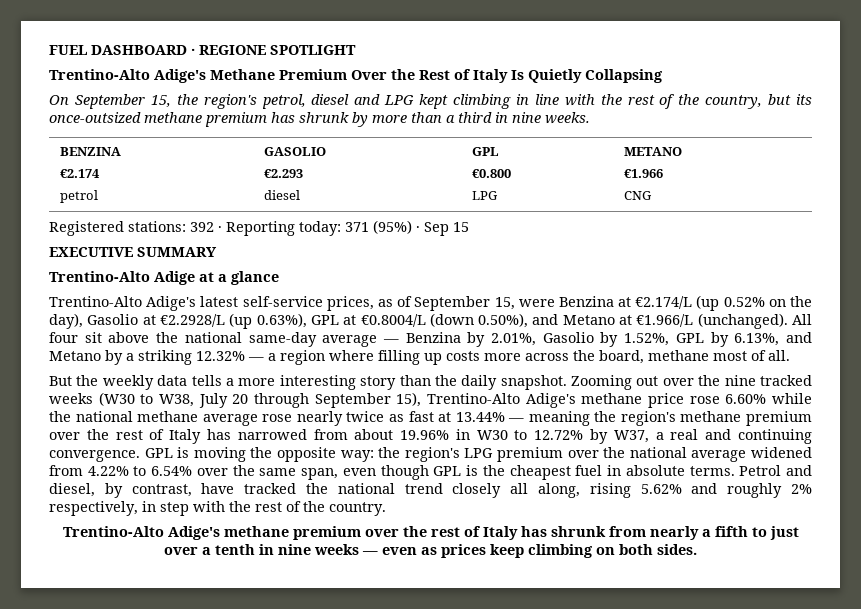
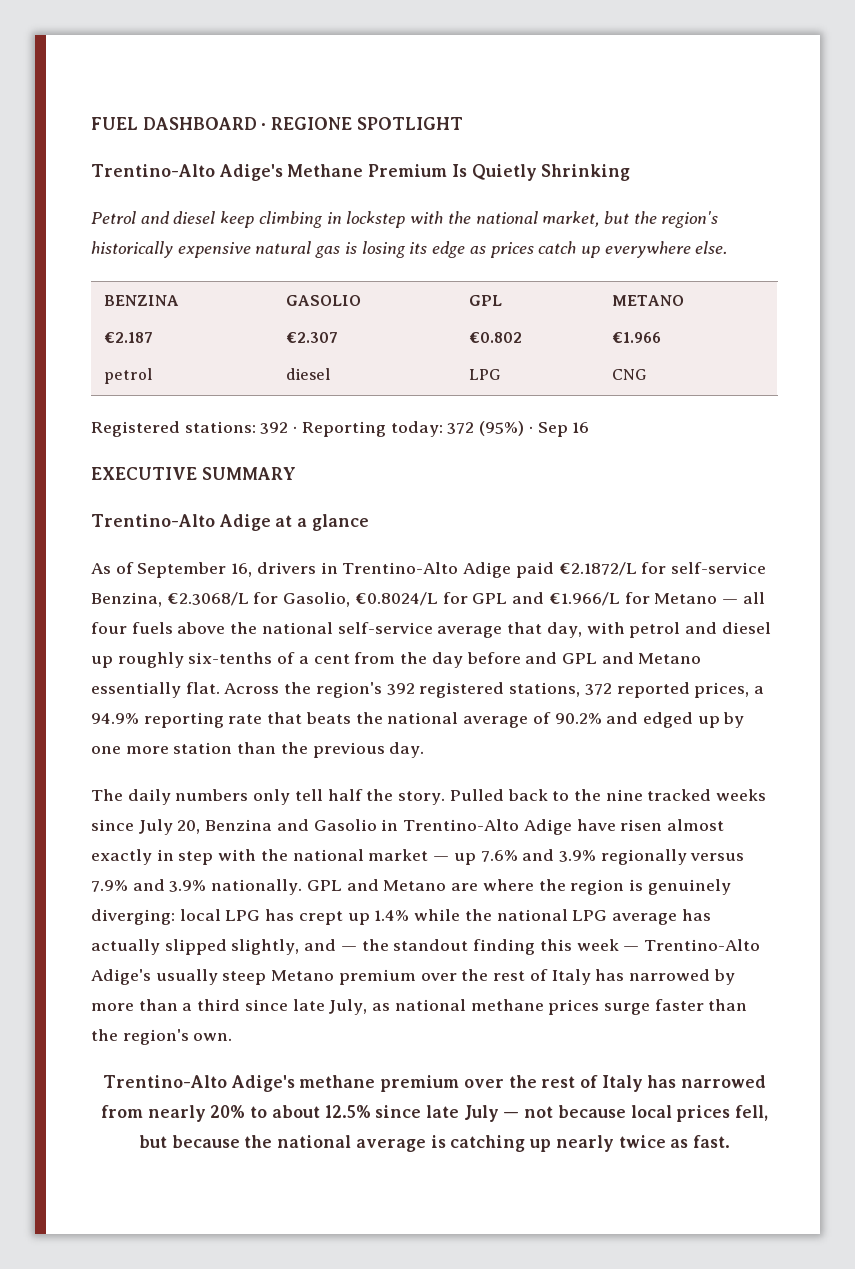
[351,69,663,83] [49,94,812,109] [49,112,590,127] Over the Rest of Italy Is Quietly Collapsing // On September 15, the region's petrol, diesel and LPG kept climbing in line with the rest of the country, but its once-outsized methane premium has shrunk by more than a third in nine weeks. -> [451,164,631,181] [91,211,719,228] [91,241,728,258] Is Quietly Shrinking // Petrol and diesel keep climbing in lockstep with the national market, but the region's historically expensive natural gas is losing its edge as prices catch up everywhere else.
[60,169,101,178] €2.174 -> [104,332,154,343] €2.187
[264,169,304,178] €2.293 -> [286,332,339,343] €2.307
[472,169,512,178] €0.800 -> [469,332,523,343] €0.802
[345,222,369,232] 371 -> [447,422,475,434] 372
[453,222,469,232] 15 -> [572,422,590,433] 16
[49,295,812,311] [49,313,812,329] [49,332,813,347] [49,350,790,365] [49,375,813,390] [49,392,812,408] [49,411,812,426] [49,429,812,444] [49,447,813,462] [49,465,812,480] [49,483,812,498] [49,501,386,516] Trentino-Alto Adige's latest self-service prices, as of September 15, were Benzina at €2.174/L (up 0.52% on the day), Gasolio at €2.2928/L (up 0.63%), GPL at €0.8004/L (down 0.50%), and Metano at €1.966/L (unchanged). All four sit above the national same-day average — Benzina by 2.01%, Gasolio by 1.52%, GPL by 6.13%, and Metano by a striking 12.32% — a region where filling up costs more across the board, methane most of all. // But the weekly data tells a more interesting story than the daily snapshot. Zooming out over the nine tracked weeks (W30 to W38, July 20 through September 15), Trentino-Alto Adige's methane price rose 6.60% while the national methane average rose nearly twice as fast at 13.44% — meaning the region's methane premium over the rest of Italy has narrowed from about 19.96% in W30 to 12.72% by W37, a real and continuing convergence. GPL is moving the opposite way: the region's LPG premium over the national average widened from 4.22% to 6.54% over the same span, even though GPL is the cheapest fuel in absolute terms. Petrol and diesel, by contrast, have tracked the national trend closely all along, rising 5.62% and roughly 2% respectively, in step with the rest of the country. -> [91,562,766,578] [91,592,765,607] [91,622,771,638] [91,652,702,668] [91,682,764,698] [91,712,745,728] [91,742,425,758] [91,789,767,805] [91,819,724,835] [91,849,745,865] [91,879,731,895] [91,909,711,925] [91,939,760,955] [91,969,735,985] [91,999,748,1015] [91,1029,233,1045] As of September 16, drivers in Trentino-Alto Adige paid €2.1872/L for self-service Benzina, €2.3068/L for Gasolio, €0.8024/L for GPL and €1.966/L for Metano — all four fuels above the national self-service average that day, with petrol and diesel up roughly six-tenths of a cent from the day before and GPL and Metano essentially flat. Across the region's 392 registered stations, 372 reported prices, a 94.9% reporting rate that beats the national average of 90.2% and edged up by one more station than the previous day. // The daily numbers only tell half the story. Pulled back to the nine tracked weeks since July 20, Benzina and Gasolio in Trentino-Alto Adige have risen almost exactly in step with the national market — up 7.6% and 3.9% regionally versus 7.9% and 3.9% nationally. GPL and Metano are where the region is genuinely diverging: local LPG has crept up 1.4% while the national LPG average has actually slipped slightly, and — the standout finding this week — Trentino-Alto Adige's usually steep Metano premium over the rest of Italy has narrowed by more than a third since late July, as national methane prices surge faster than the region's own.
[550,526,606,537] shrunk -> [681,1075,767,1088] narrowed
[701,526,799,540] [164,544,697,558] a fifth to just over a tenth in nine weeks — even as prices keep climbing on both sides. -> [210,1105,769,1122] [139,1135,730,1152] 20% to about 12.5% since late July — not because local prices fell, but because the national average is catching up nearly twice as fast.

